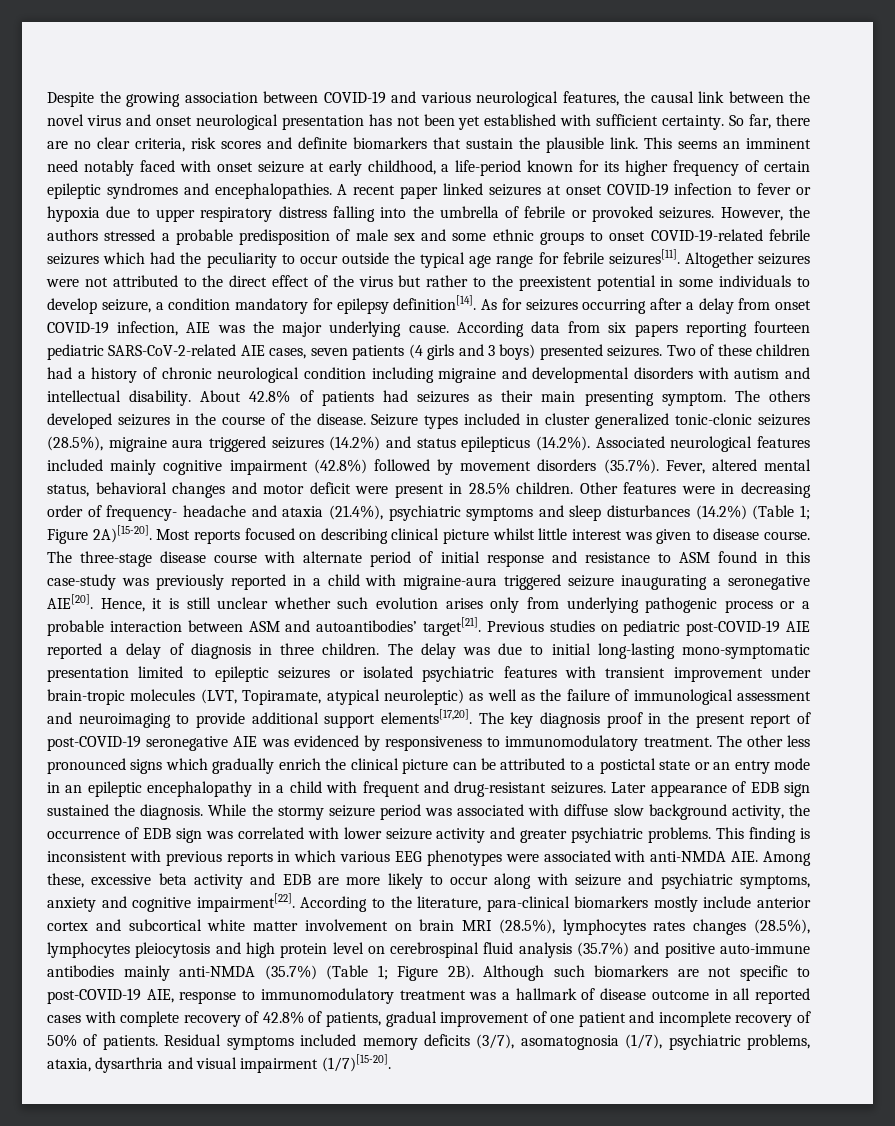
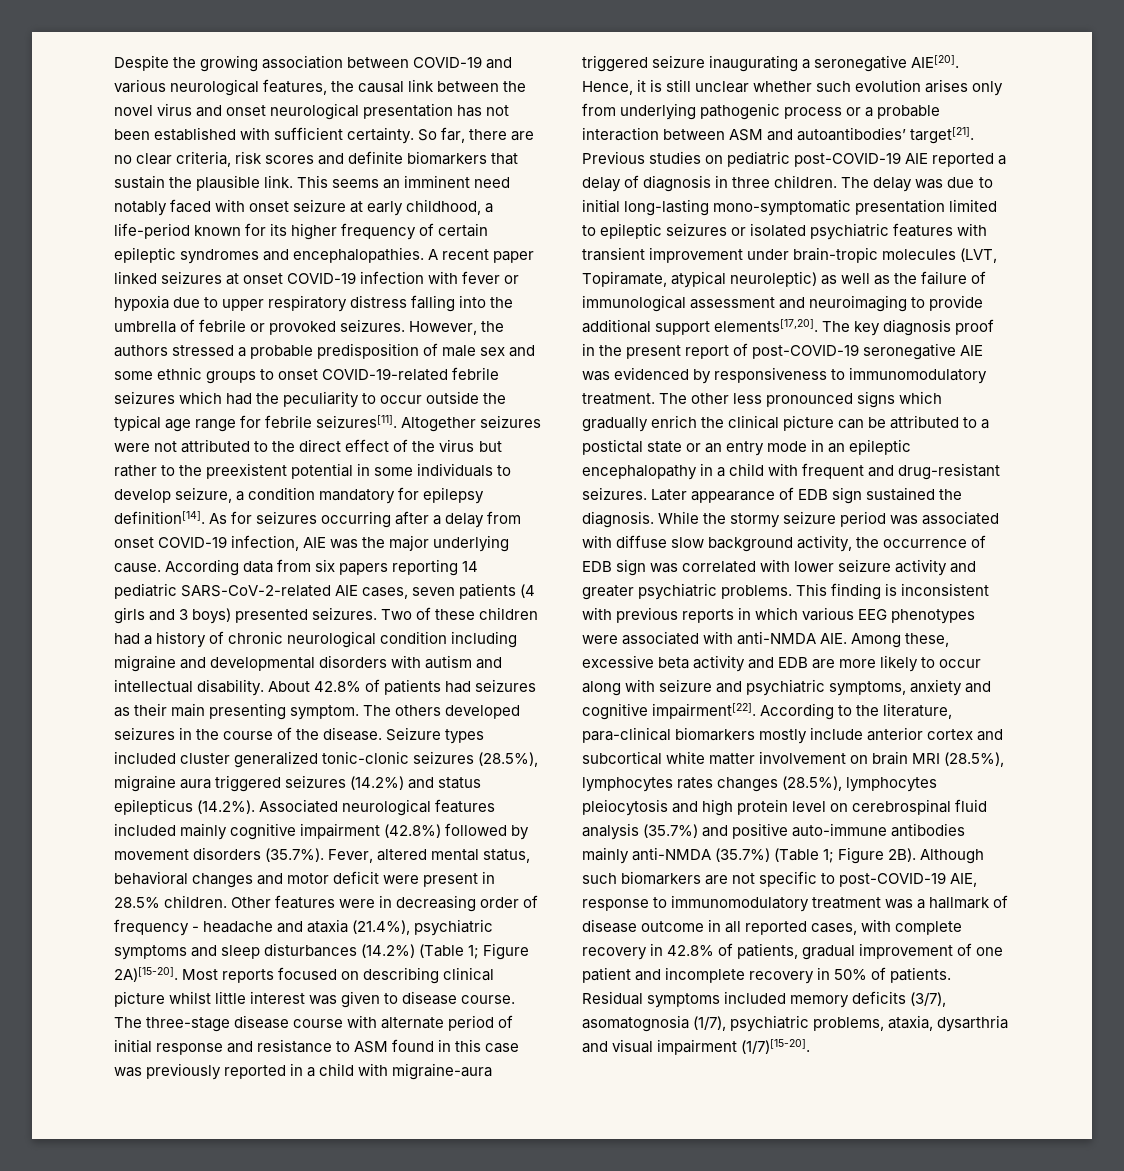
[458,116,481,130] yet -> (150, 134) none
[738,185,752,195] to -> [428,271,459,284] with
[753,321,810,333] fourteen -> [462,561,479,572] 14
[526,414,540,425] in -> (176, 757) none
[106,505,178,521] frequency- -> [114,919,200,936] frequency -
[47,574,116,590] case-study -> [485,1043,520,1053] case
[47,1015,81,1023] cases -> [811,923,858,935] cases,
[245,1011,260,1023] of -> [650,943,664,956] in
[797,1011,811,1023] of -> [817,967,831,980] in

